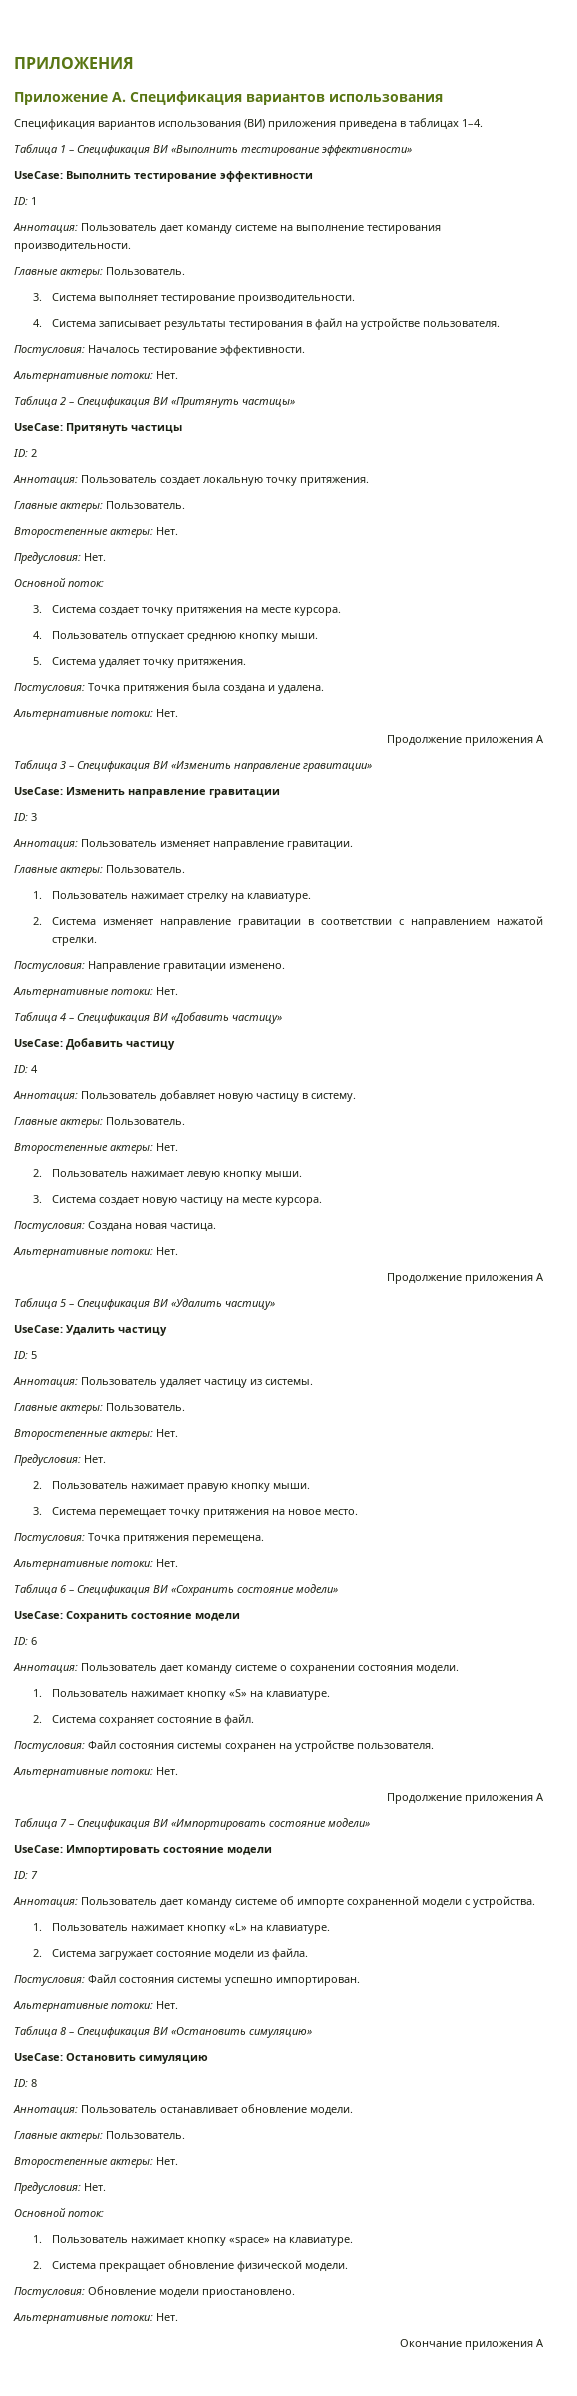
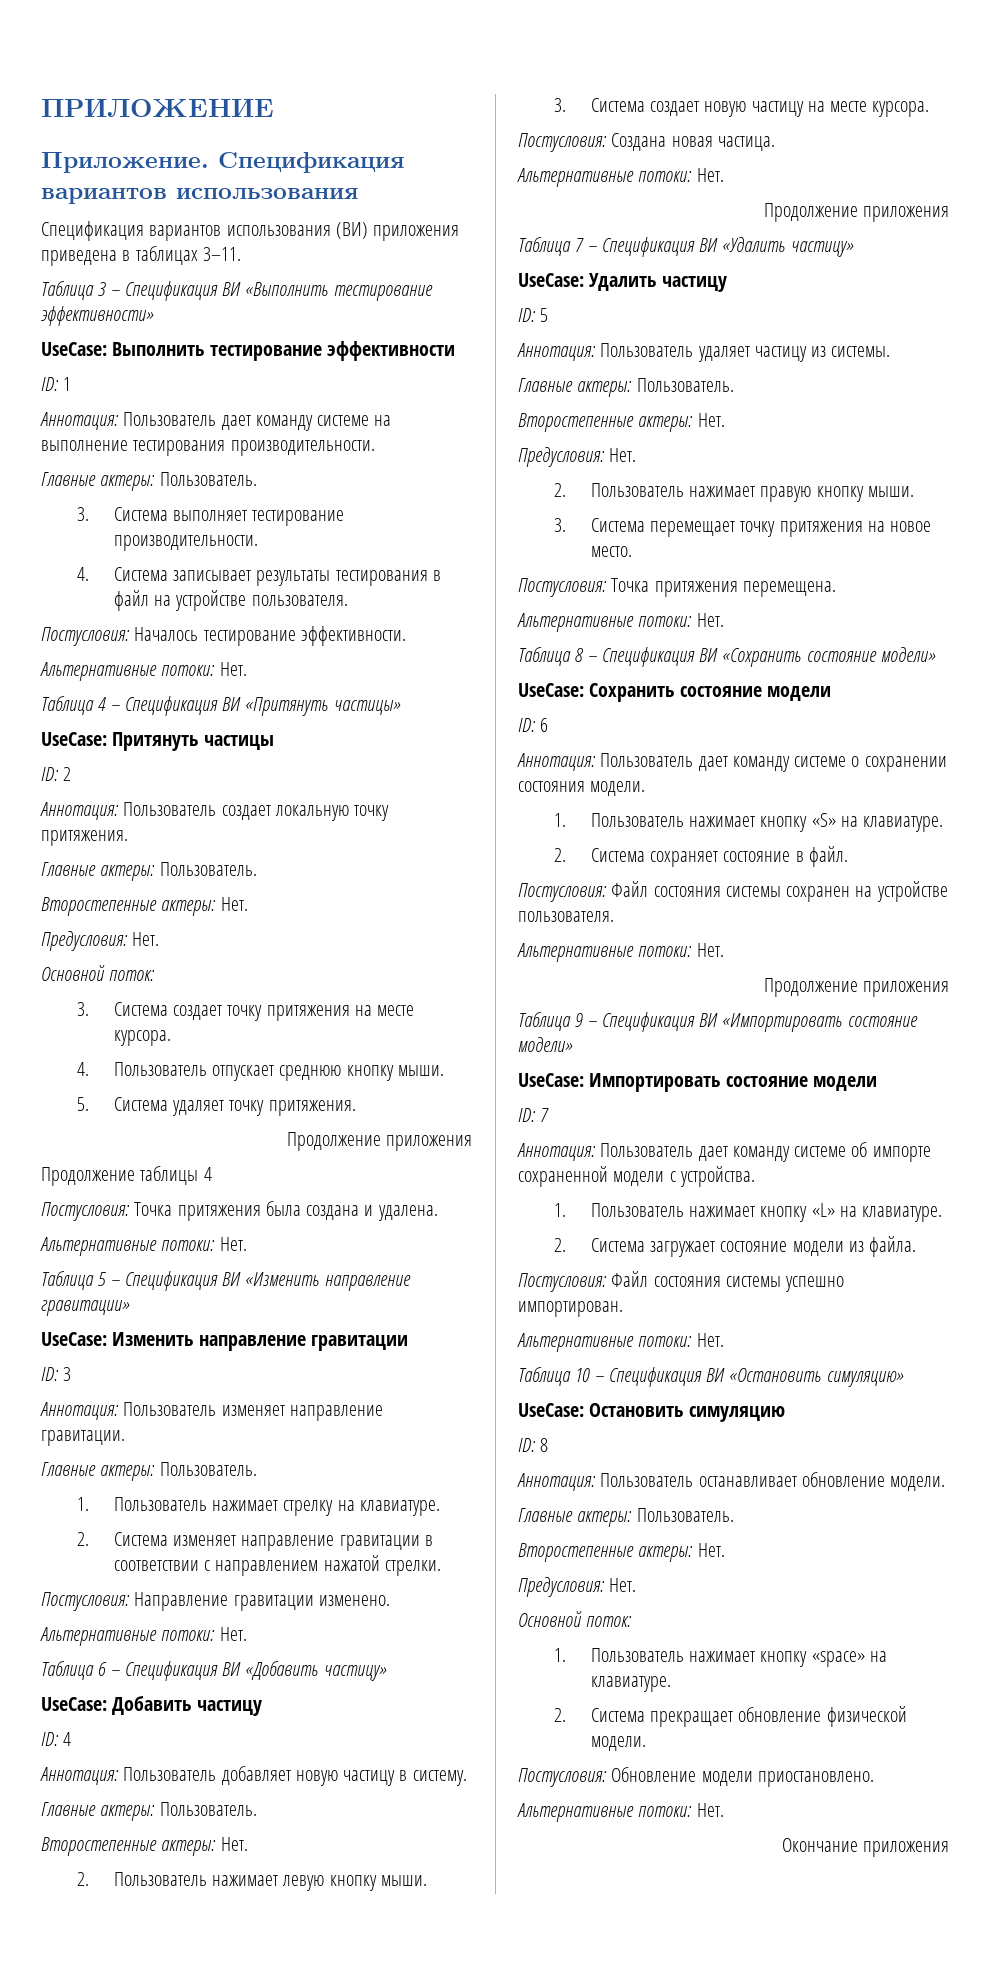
[14,57,134,70] [14,92,126,105] ПРИЛОЖЕНИЯ // Приложение А. -> [41,98,274,118] [41,152,209,173] ПРИЛОЖЕНИЕ // Приложение.
[462,119,483,127] [14,144,66,155] 1–4. // Таблица 1 -> [202,247,241,261] [41,281,107,300] 3–11. // Таблица 3
[60,397,66,405] 2 -> [98,697,107,711] 4
(246, 663) none -> [286,1132,472,1151] [41,1166,212,1186] // Продолжение приложения // Продолжение таблицы 4
[387,735,544,746] [14,760,66,771] // Продолжение приложения А // Таблица 3 -> [41,1271,107,1290] // Таблица 5
[60,1013,66,1021] 4 -> [98,1662,108,1676] 6
[536,1273,544,1281] [14,1298,66,1309] А // Таблица 5 -> [518,237,585,256] // Таблица 7
[60,1585,66,1593] 6 -> [575,648,585,662] 8
[536,1793,544,1801] [14,1818,67,1829] А // Таблица 7 -> [518,1012,584,1031] // Таблица 9
[60,2027,66,2035] 8 -> [575,1368,591,1382] 10
[536,2339,544,2347] А -> (949, 1849) none

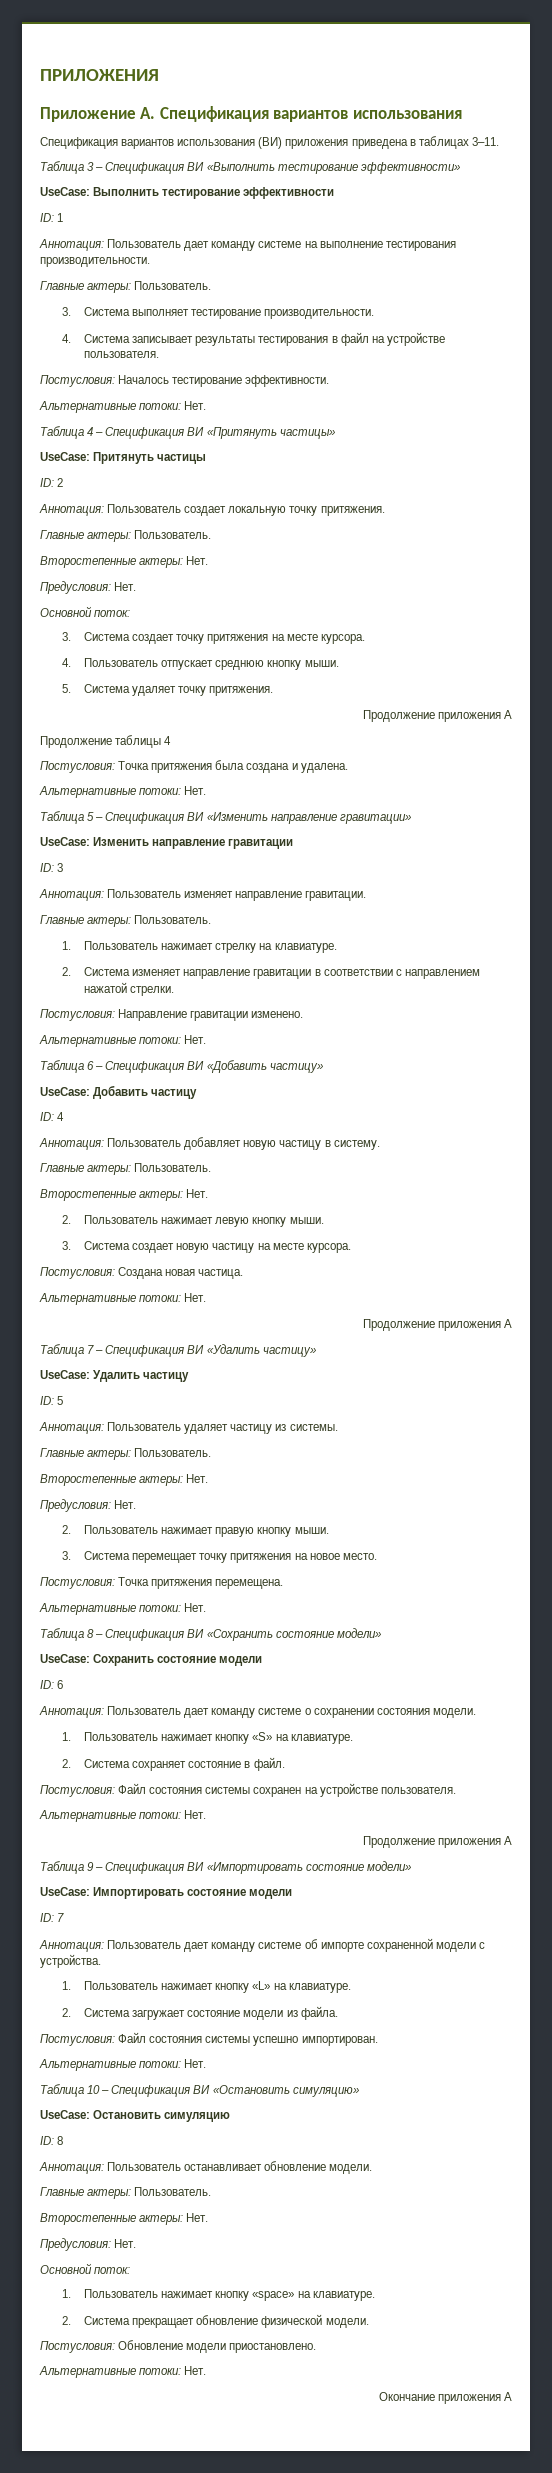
[41,98,274,118] [41,152,209,173] ПРИЛОЖЕНИЕ // Приложение. -> [40,69,159,81] [40,107,156,122] ПРИЛОЖЕНИЯ // Приложение А.
(472, 1143) none -> [504,710,512,719] А
(949, 214) none -> [504,1319,512,1328] А
(949, 989) none -> [504,1836,512,1845] А
(949, 1849) none -> [504,2392,512,2401] А

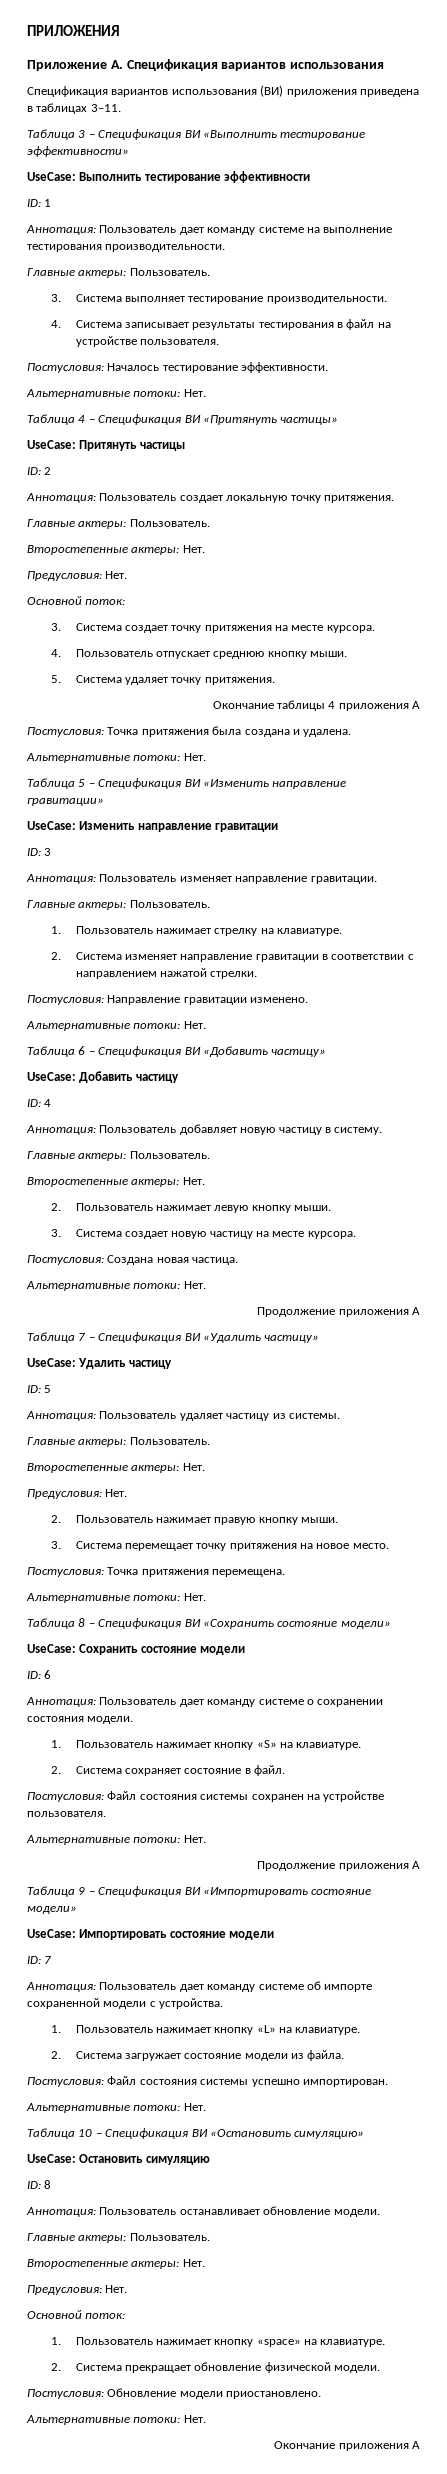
[362,710,512,722] [40,735,172,748] Продолжение приложения А // Продолжение таблицы 4 -> [212,700,420,711] Окончание таблицы 4 приложения А

